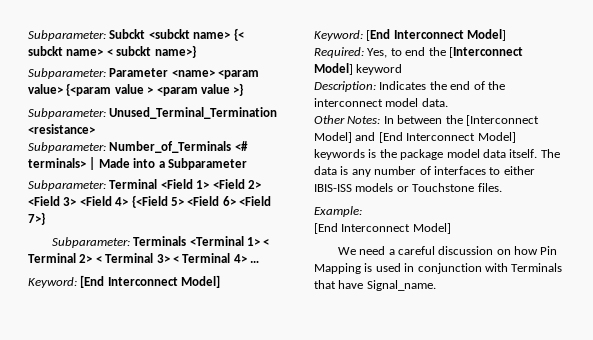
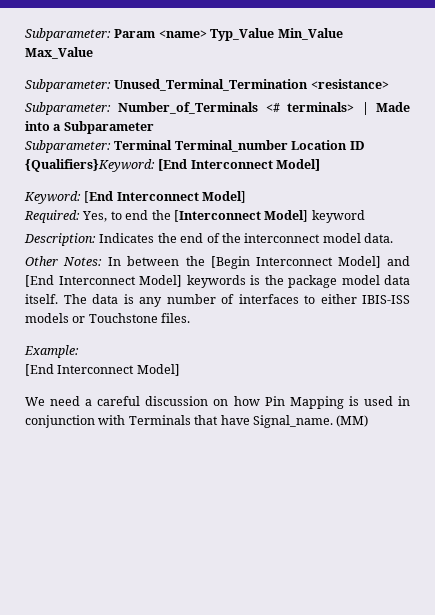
[28,28,244,41] [28,45,196,58] [28,68,260,79] [28,83,244,96] Subparameter: Subckt <subckt name> {< subckt name> < subckt name>} // Subparameter: Parameter <name> <param value> {<param value > <param value >} -> [25,28,343,41] [25,47,93,59] Subparameter: Param <name> Typ_Value Min_Value Max_Value
[160,179,261,189] [28,195,271,208] [28,212,45,225] [51,236,270,248] [28,253,259,263] [28,277,77,288] <Field 1> <Field 2> <Field 3> <Field 4> {<Field 5> <Field 6> <Field 7>} // Subparameter: Terminals <Terminal 1> < Terminal 2> < Terminal 3> < Terminal 4> … // Keyword: -> [174,140,365,152] [25,159,155,172] Terminal_number Location ID {Qualifiers}Keyword:
[465,115,539,126] [Interconnect -> [210,256,333,269] [Begin Interconnect
(436, 285) none -> [336,415,369,427] (MM)

